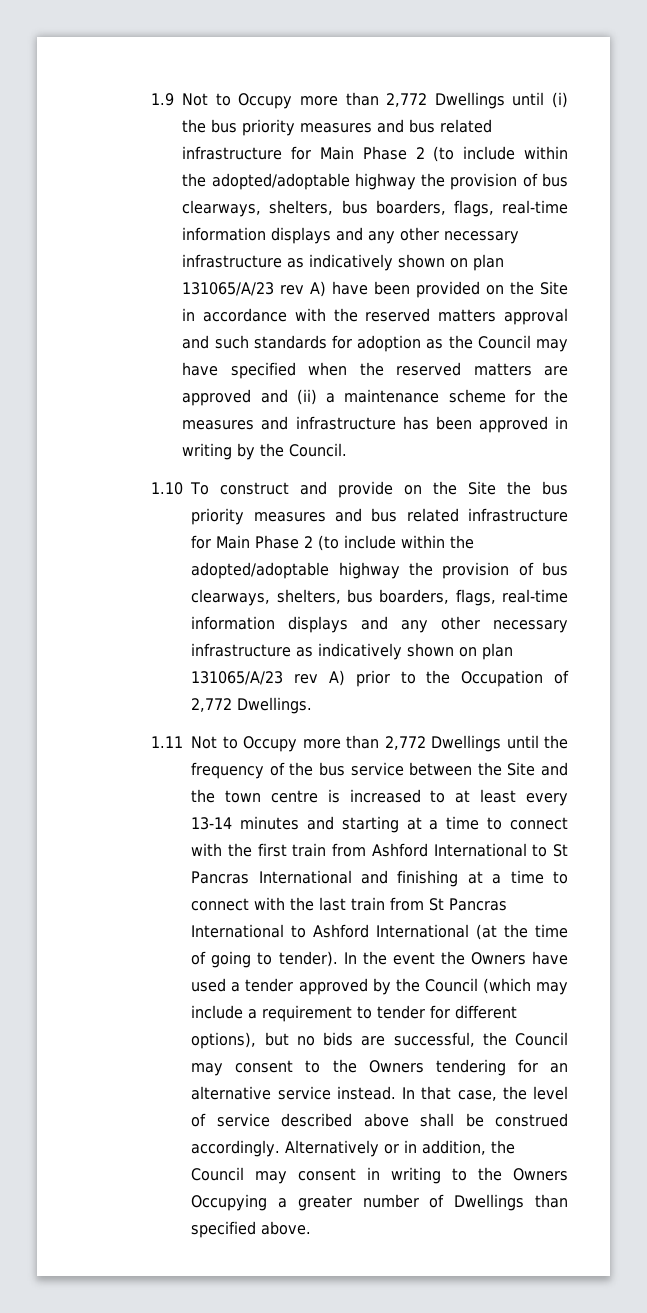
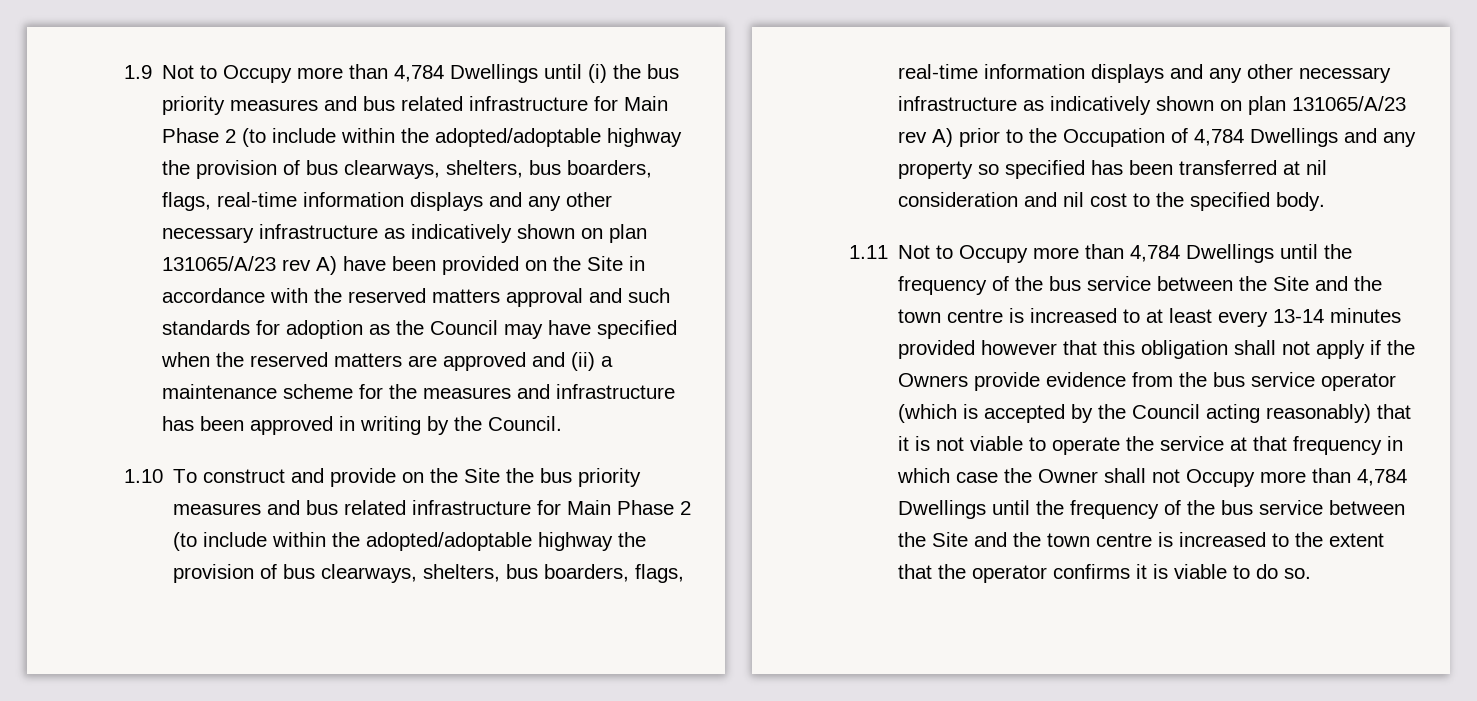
[386,93,428,107] 2,772 -> [394,65,445,82] 4,784
[191,697,313,714] 2,772 Dwellings. -> [1194,128,1417,147] [898,160,1328,179] [898,192,1326,211] 4,784 Dwellings and any property so specified has been transferred at nil consideration and nil cost to the specified body.
[384,736,426,750] 2,772 -> [1130,245,1181,262] 4,784
[306,816,568,833] [191,843,568,857] [191,870,568,887] [191,897,508,911] [191,924,568,940] [191,951,568,968] [191,978,568,995] [191,1005,518,1022] [191,1032,568,1049] [191,1059,568,1076] [191,1086,568,1101] [191,1113,568,1127] [191,1140,516,1157] [191,1167,568,1184] [191,1194,568,1211] [191,1221,312,1238] and starting at a time to connect with the first train from Ashford International to St Pancras International and finishing at a time to connect with the last train from St Pancras International to Ashford International (at the time of going to tender). In the event the Owners have used a tender approved by the Council (which may include a requirement to tender for different options), but no bids are successful, the Council may consent to the Owners tendering for an alternative service instead. In that case, the level of service described above shall be construed accordingly. Alternatively or in addition, the Council may consent in writing to the Owners Occupying a greater number of Dwellings than specified above. -> [898,340,1416,359] [898,372,1397,391] [898,404,1412,423] [898,436,1404,455] [897,468,1408,487] [898,500,1406,519] [898,532,1385,547] [898,564,1312,583] provided however that this obligation shall not apply if the Owners provide evidence from the bus service operator (which is accepted by the Council acting reasonably) that it is not viable to operate the service at that frequency in which case the Owner shall not Occupy more than 4,784 Dwellings until the frequency of the bus service between the Site and the town centre is increased to the extent that the operator confirms it is viable to do so.

